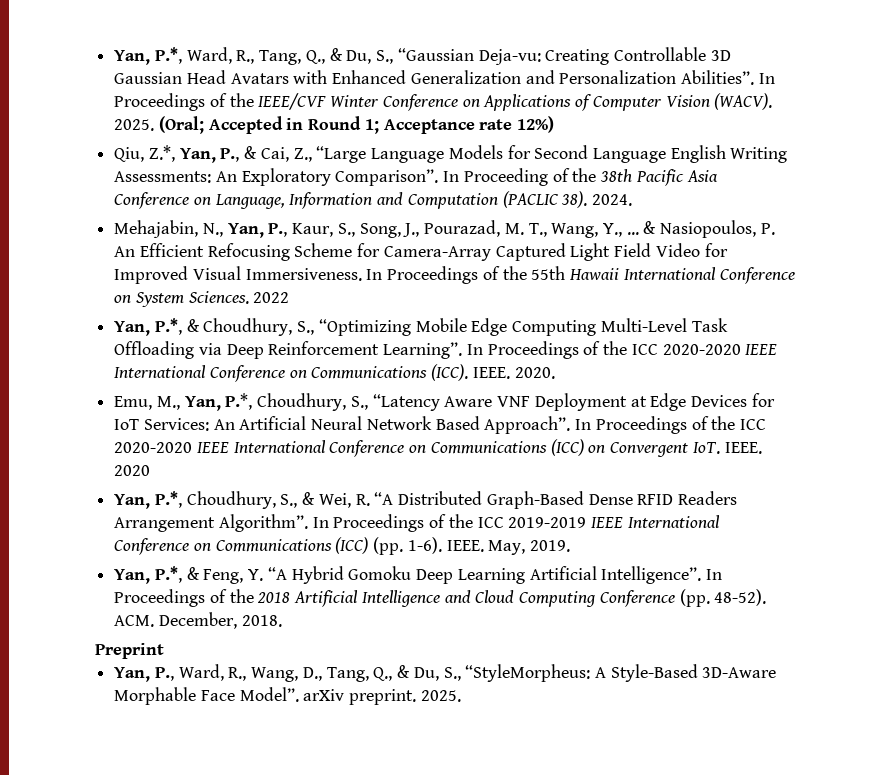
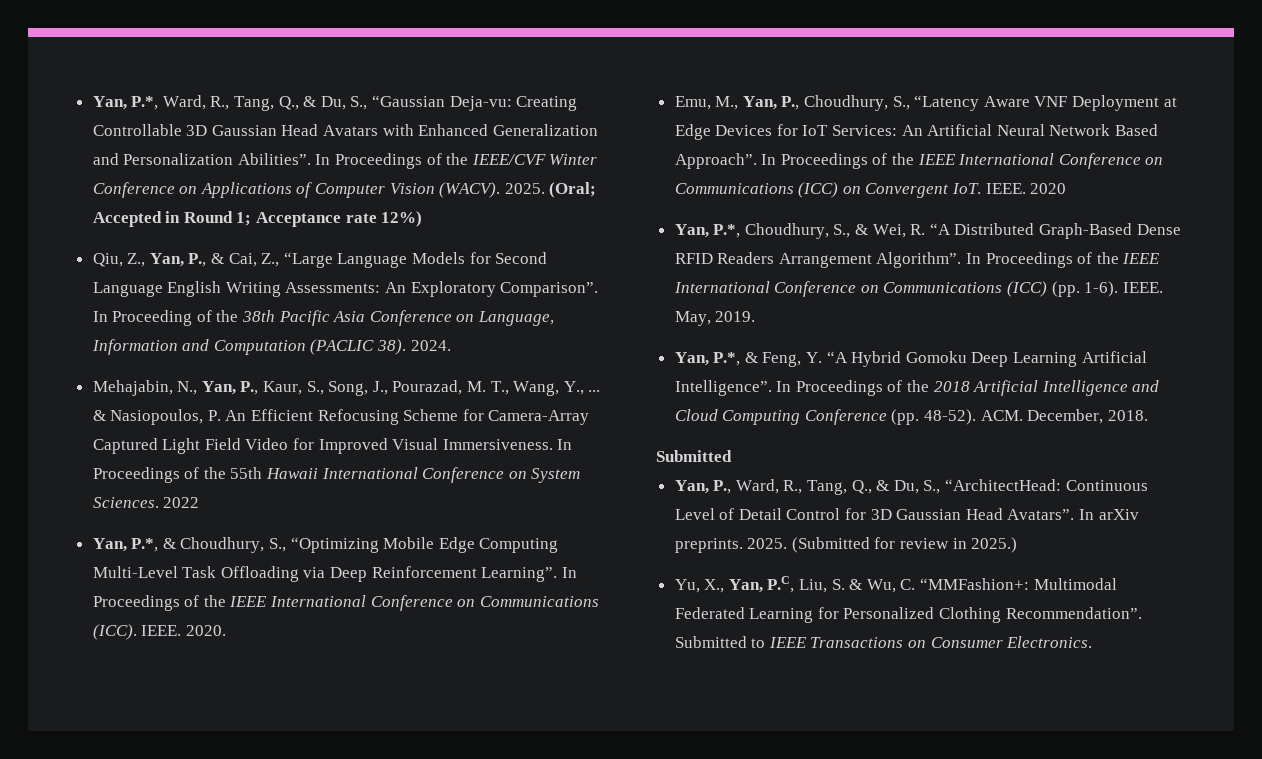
[148,145,175,162] Z.*, -> [127,253,146,267] Z.,
[631,344,741,355] ICC 2020-2020 -> (226, 601) none
[225,393,253,410] P.*, -> [781,96,800,110] P.,
[739,419,766,430] [114,442,193,453] ICC 2020-2020 -> (915, 159) none
[477,517,587,528] ICC 2019-2019 -> (1119, 258) none
[95,643,164,659] Preprint -> [656,450,732,462] Submitted
[251,664,777,682] [114,687,461,705] Wang, D., Tang, Q., & Du, S., “StyleMorpheus: A Style-Based 3D-Aware Morphable Face Model”. arXiv preprint. 2025. -> [807,479,1148,495] [674,508,1139,520] [674,537,1018,553] [674,576,1117,593] [674,607,1142,623] [674,636,1093,648] Tang, Q., & Du, S., “ArchitectHead: Continuous Level of Detail Control for 3D Gaussian Head Avatars”. In arXiv preprints. 2025. (Submitted for review in 2025.) // Yu, X., Yan, P.C, Liu, S. & Wu, C. “MMFashion+: Multimodal Federated Learning for Personalized Clothing Recommendation”. Submitted to IEEE Transactions on Consumer Electronics.

